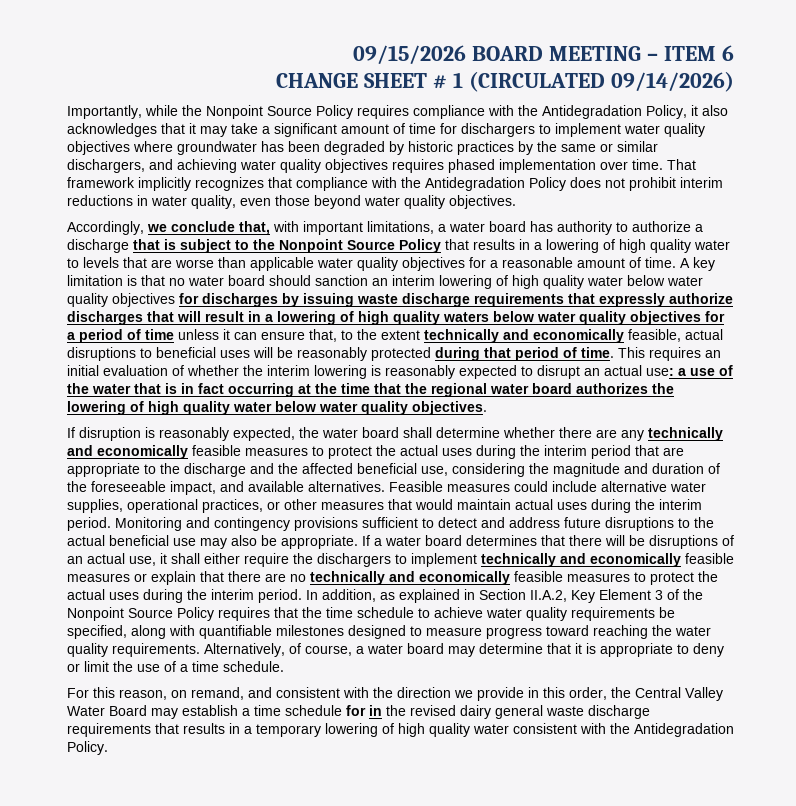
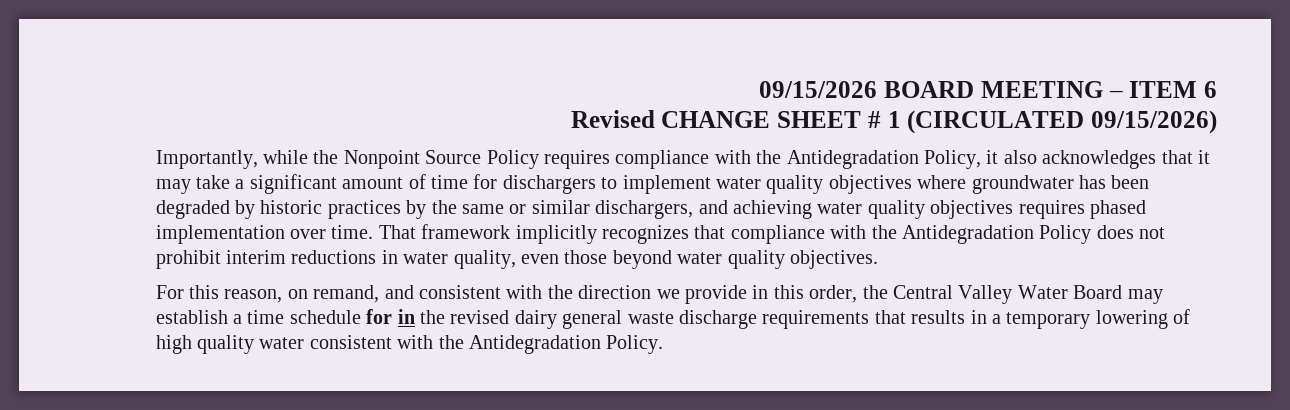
(735, 53) none -> [570,110,655,128] Revised
[611,71,734,92] 09/14/2026) -> [1091,110,1217,134] 09/15/2026)
[66,221,703,235] [66,239,730,253] [66,257,715,271] [66,275,703,289] [66,293,733,307] [66,311,725,325] [66,329,723,343] [66,347,721,361] [66,365,733,379] [66,383,674,397] [66,401,487,415] [66,427,723,441] [66,445,684,459] [66,463,720,477] [66,481,706,495] [66,499,702,513] [66,517,714,531] [66,535,734,549] [66,553,734,567] [66,571,718,585] [66,589,703,603] [66,607,675,621] [66,625,711,639] [66,643,724,657] [66,661,284,672] // Accordingly, we conclude that, with important limitations, a water board has authority to authorize a discharge that is subject to the Nonpoint Source Policy that results in a lowering of high quality water to levels that are worse than applicable water quality objectives for a reasonable amount of time. A key limitation is that no water board should sanction an interim lowering of high quality water below water quality objectives for discharges by issuing waste discharge requirements that expressly authorize discharges that will result in a lowering of high quality waters below water quality objectives for a period of time unless it can ensure that, to the extent technically and economically feasible, actual disruptions to beneficial uses will be reasonably protected during that period of time. This requires an initial evaluation of whether the interim lowering is reasonably expected to disrupt an actual use: a use of the water that is in fact occurring at the time that the regional water board authorizes the lowering of high quality water below water quality objectives. // If disruption is reasonably expected, the water board shall determine whether there are any technically and economically feasible measures to protect the actual uses during the interim period that are appropriate to the discharge and the affected beneficial use, considering the magnitude and duration of the foreseeable impact, and available alternatives. Feasible measures could include alternative water supplies, operational practices, or other measures that would maintain actual uses during the interim period. Monitoring and contingency provisions sufficient to detect and address future disruptions to the actual beneficial use may also be appropriate. If a water board determines that there will be disruptions of an actual use, it shall either require the dischargers to implement technically and economically feasible measures or explain that there are no technically and economically feasible measures to protect the actual uses during the interim period. In addition, as explained in Section II.A.2, Key Element 3 of the Nonpoint Source Policy requires that the time schedule to achieve water quality requirements be specified, along with quantifiable milestones designed to measure progress toward reaching the water quality requirements. Alternatively, of course, a water board may determine that it is appropriate to deny or limit the use of a time schedule. -> (878, 259) none

